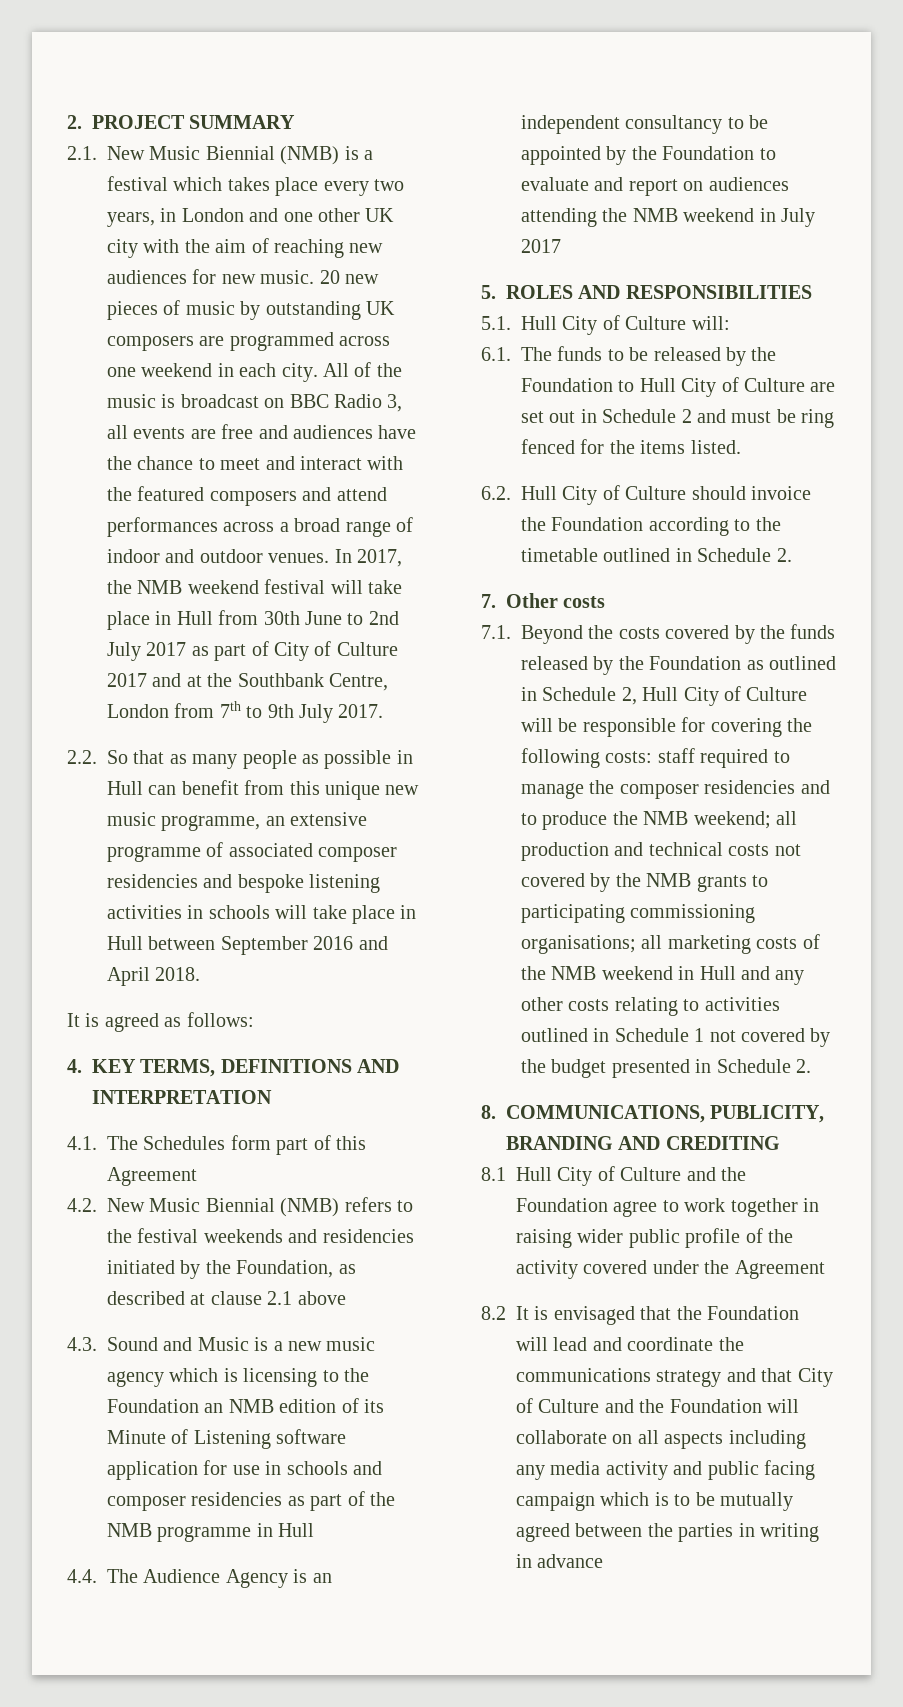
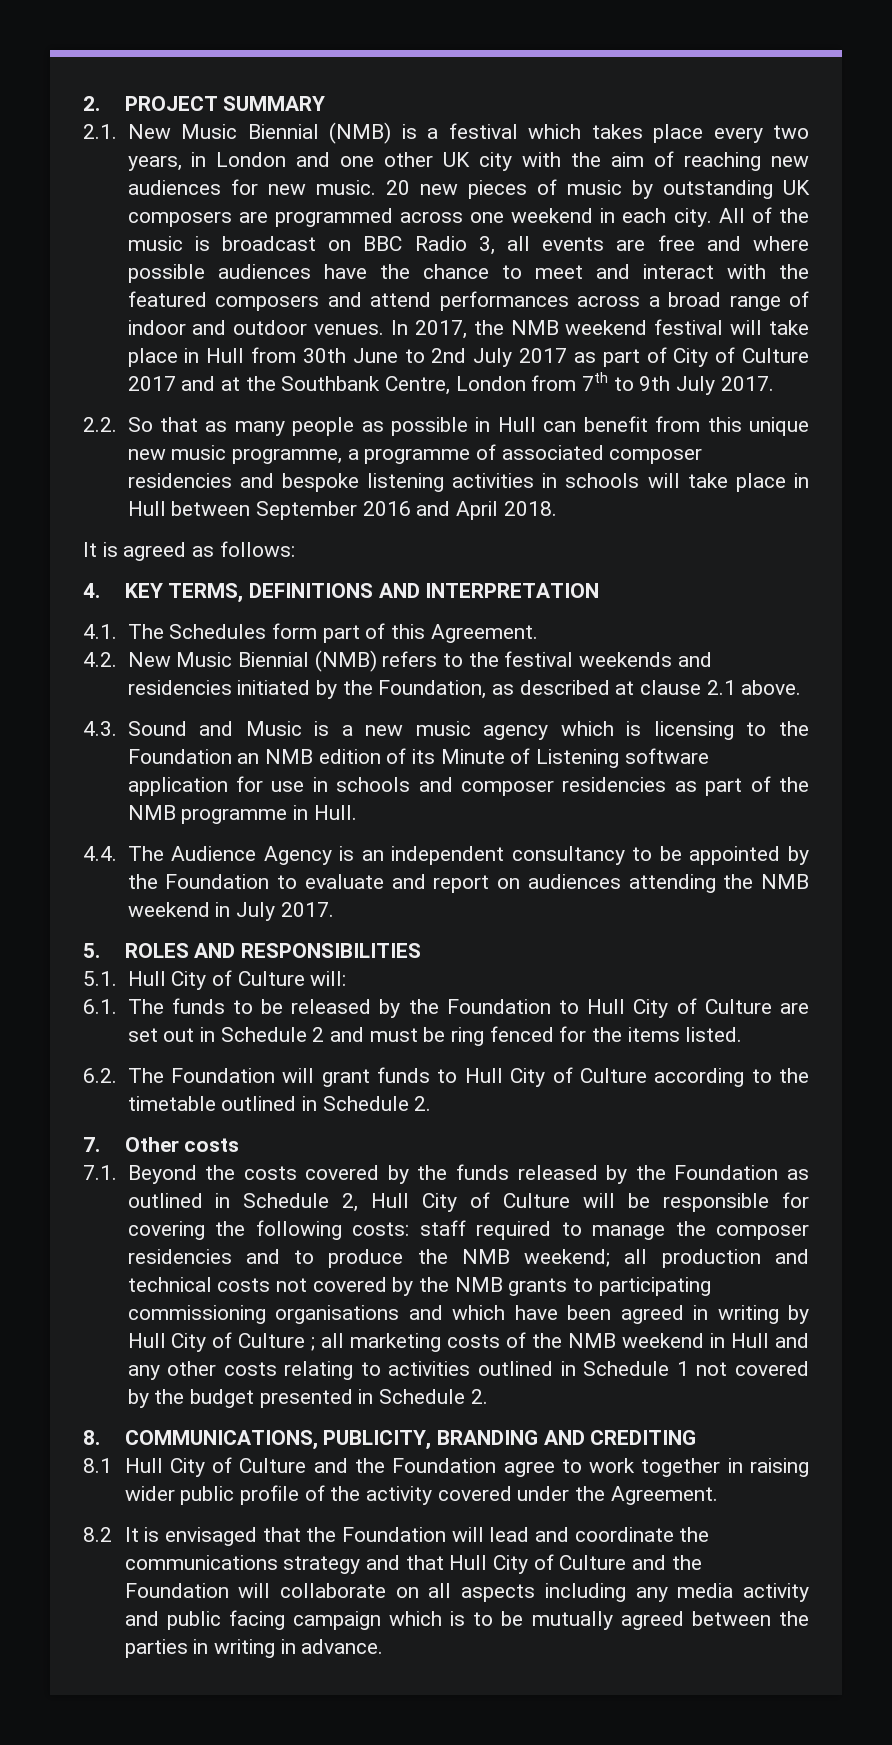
(288, 432) none -> [753,236,809,251] [127,264,205,283] where possible
[265,812,368,826] an extensive -> [347,449,359,460] a
[107,1167,197,1186] Agreement -> [430,624,538,643] Agreement.
[297,1291,346,1305] above -> [741,680,802,695] above.
[278,1523,315,1537] Hull -> [313,805,357,820] Hull.
[521,239,561,253] 2017 -> [280,902,334,917] 2017.
[521,485,811,505] [521,517,644,531] Hull City of Culture should invoice the Foundation -> [127,1067,647,1087] The Foundation will grant funds to Hull City of Culture
[521,935,636,954] organisations; -> [275,1305,809,1324] [127,1332,316,1352] organisations and which have been agreed in writing by Hull City of Culture ;
[734,1260,825,1279] Agreement -> [610,1486,718,1505] Agreement.
(793, 1375) none -> [449,1555,488,1570] Hull
[537,1554,604,1568] advance -> [301,1639,384,1654] advance.

